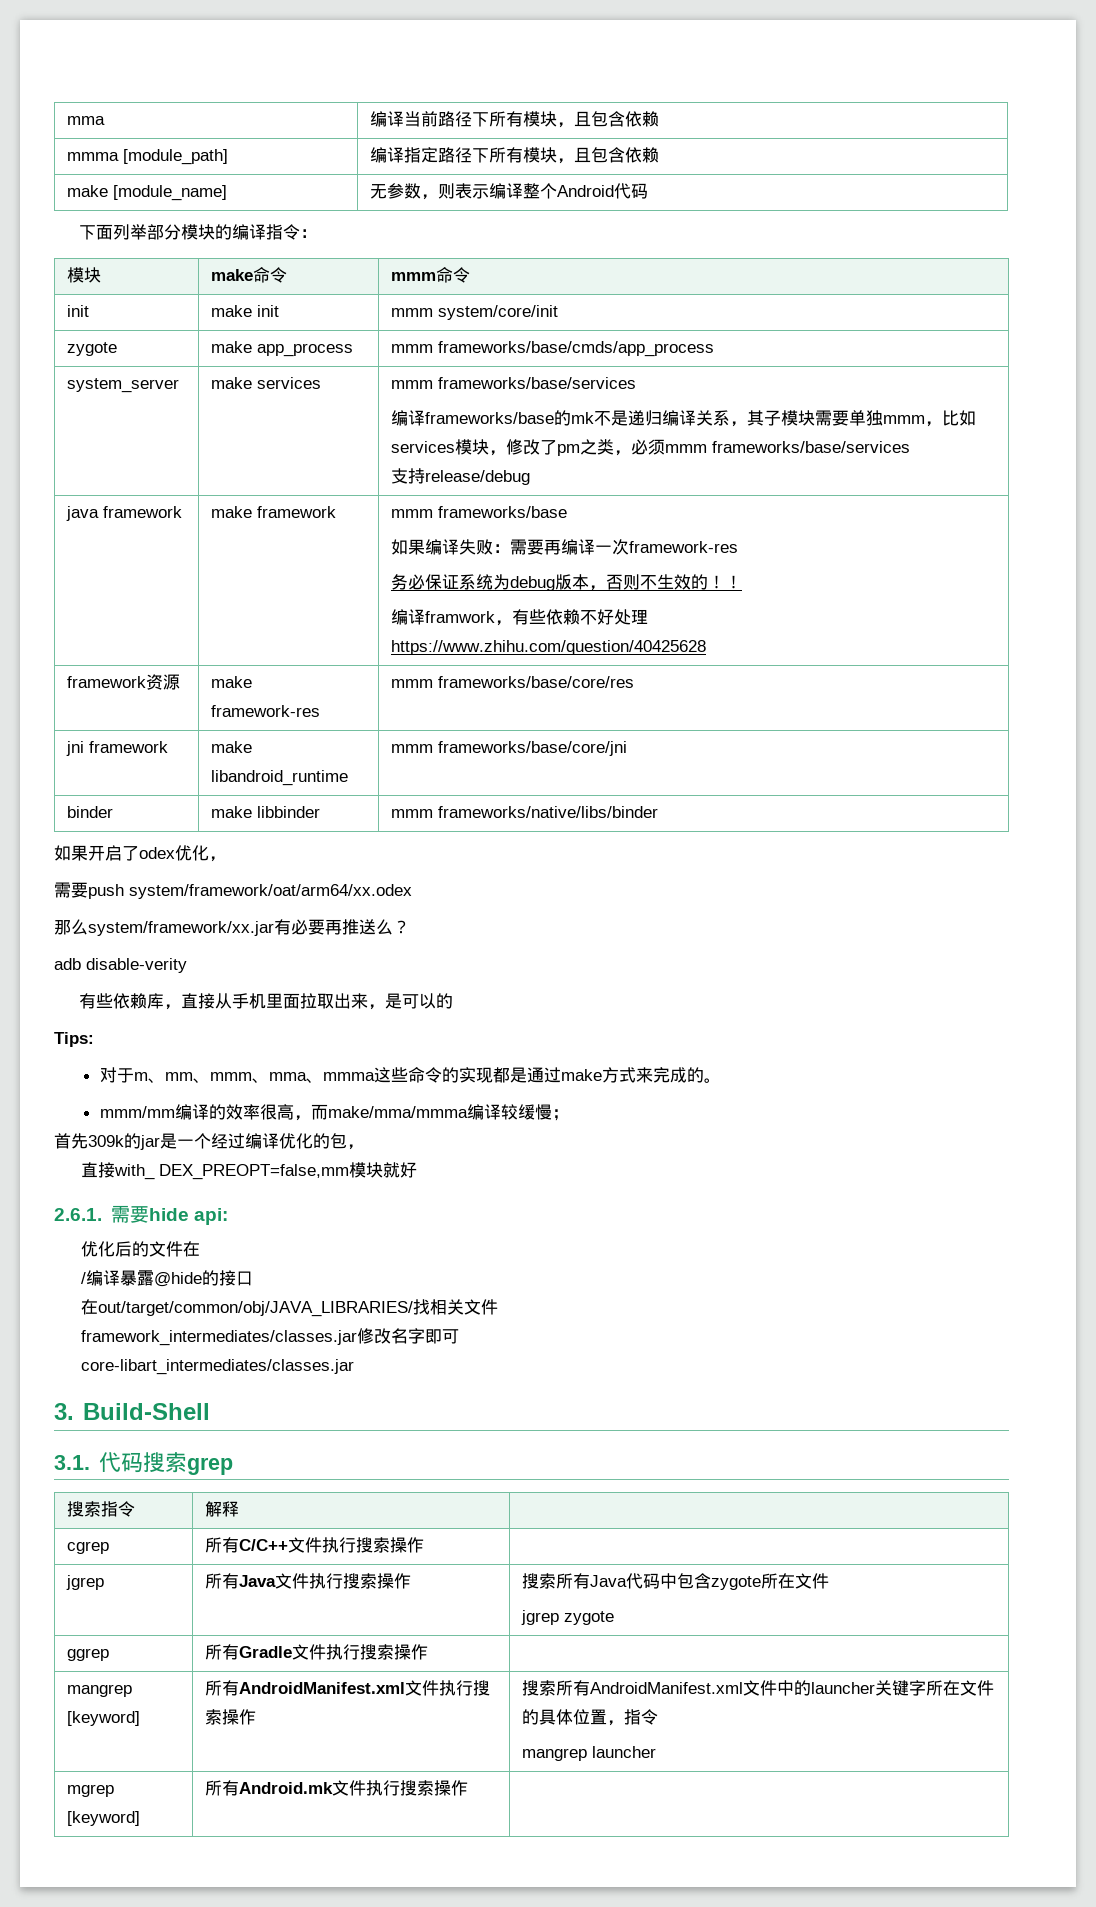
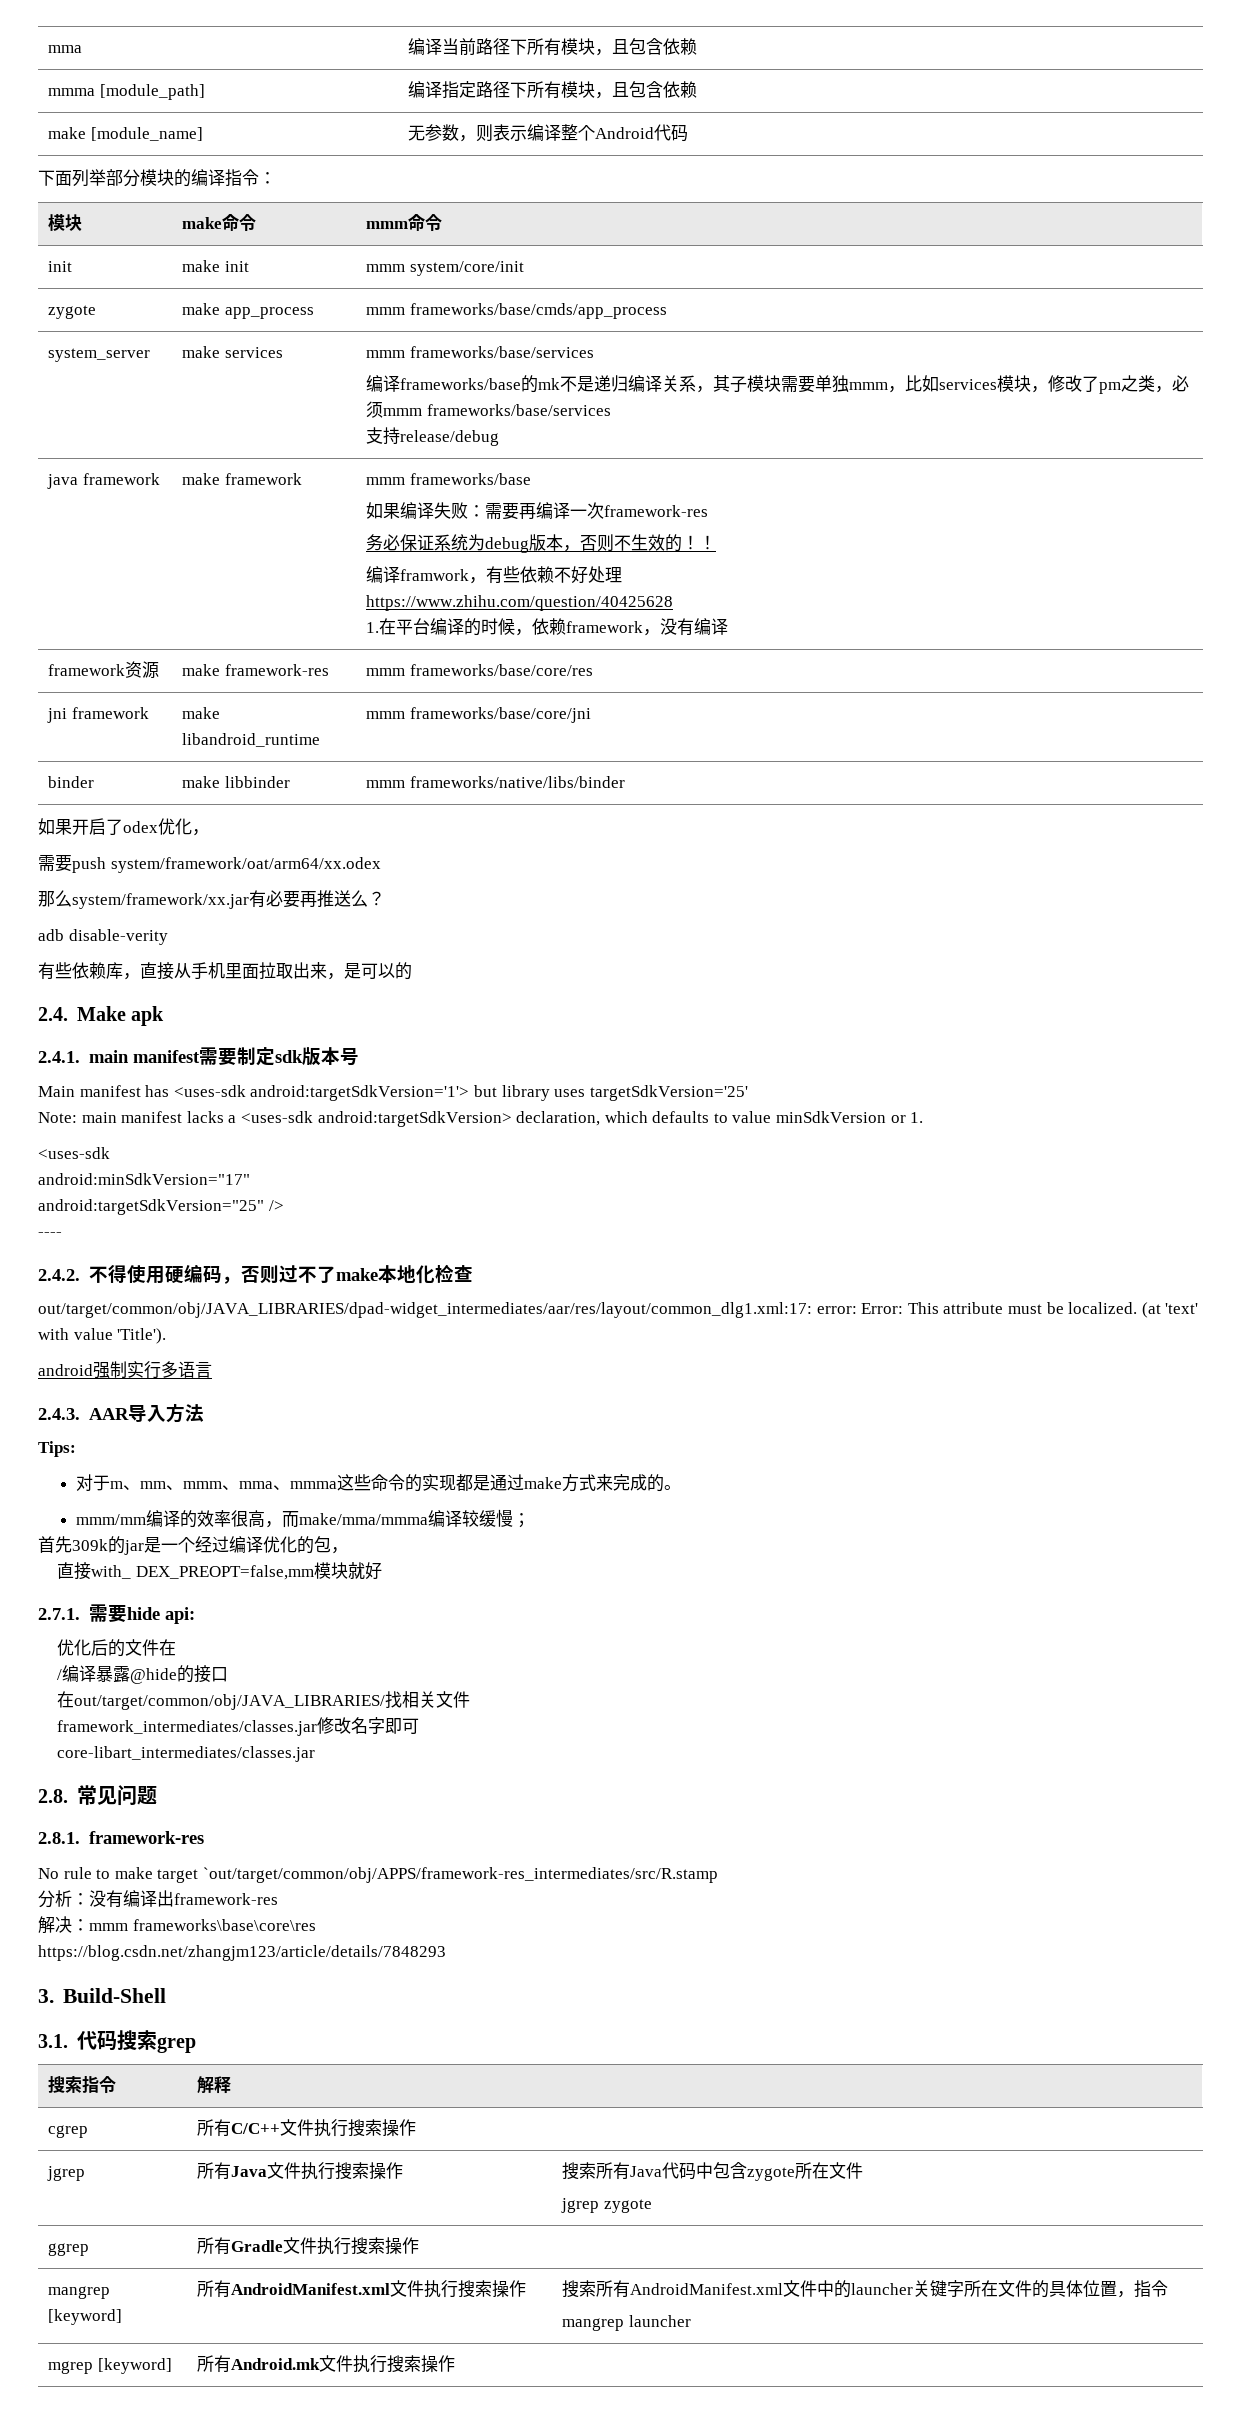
(707, 647) none -> [365,618,728,636] // 1.在平台编译的时候，依赖framework，没有编译
(454, 1001) none -> [38,1006,164,1026] [38,1047,359,1066] [38,1085,748,1101] [38,1111,924,1127] [38,1147,110,1159] [38,1173,250,1185] [38,1199,284,1215] [38,1232,62,1237] [38,1264,473,1284] [38,1302,1199,1318] [38,1328,167,1344] [38,1361,212,1379] [38,1403,204,1423] // 2.4. Make apk // 2.4.1. main manifest需要制定sdk版本号 // Main manifest has <uses-sdk android:targetSdkVersion='1'> but library uses targetSdkVersion='25' // Note: main manifest lacks a <uses-sdk android:targetSdkVersion> declaration, which defaults to value minSdkVersion or 1. // <uses-sdk // android:minSdkVersion="17" // android:targetSdkVersion="25" /> // ---- // 2.4.2.不得使用硬编码，否则过不了make本地化检查 // out/target/common/obj/JAVA_LIBRARIES/dpad-widget_intermediates/aar/res/layout/common_dlg1.xml:17: error: Error: This attribute must be localized. (at 'text' with value 'Title'). // android强制实行多语言 // 2.4.3. AAR导入方法
[54,1208,102,1221] 2.6.1. -> [38,1608,80,1620] 2.7.1.
(354, 1367) none -> [38,1785,157,1806] [38,1831,204,1844] [38,1867,718,1883] [38,1890,278,1908] [38,1916,316,1934] [38,1945,446,1961] // 2.8.常见问题 // 2.8.1. framework-res // No rule to make target `out/target/common/obj/APPS/framework-res_intermediates/src/R.stamp // 分析：没有编译出framework-res // 解决：mmm frameworks\base\core\res // https://blog.csdn.net/zhangjm123/article/details/7848293

